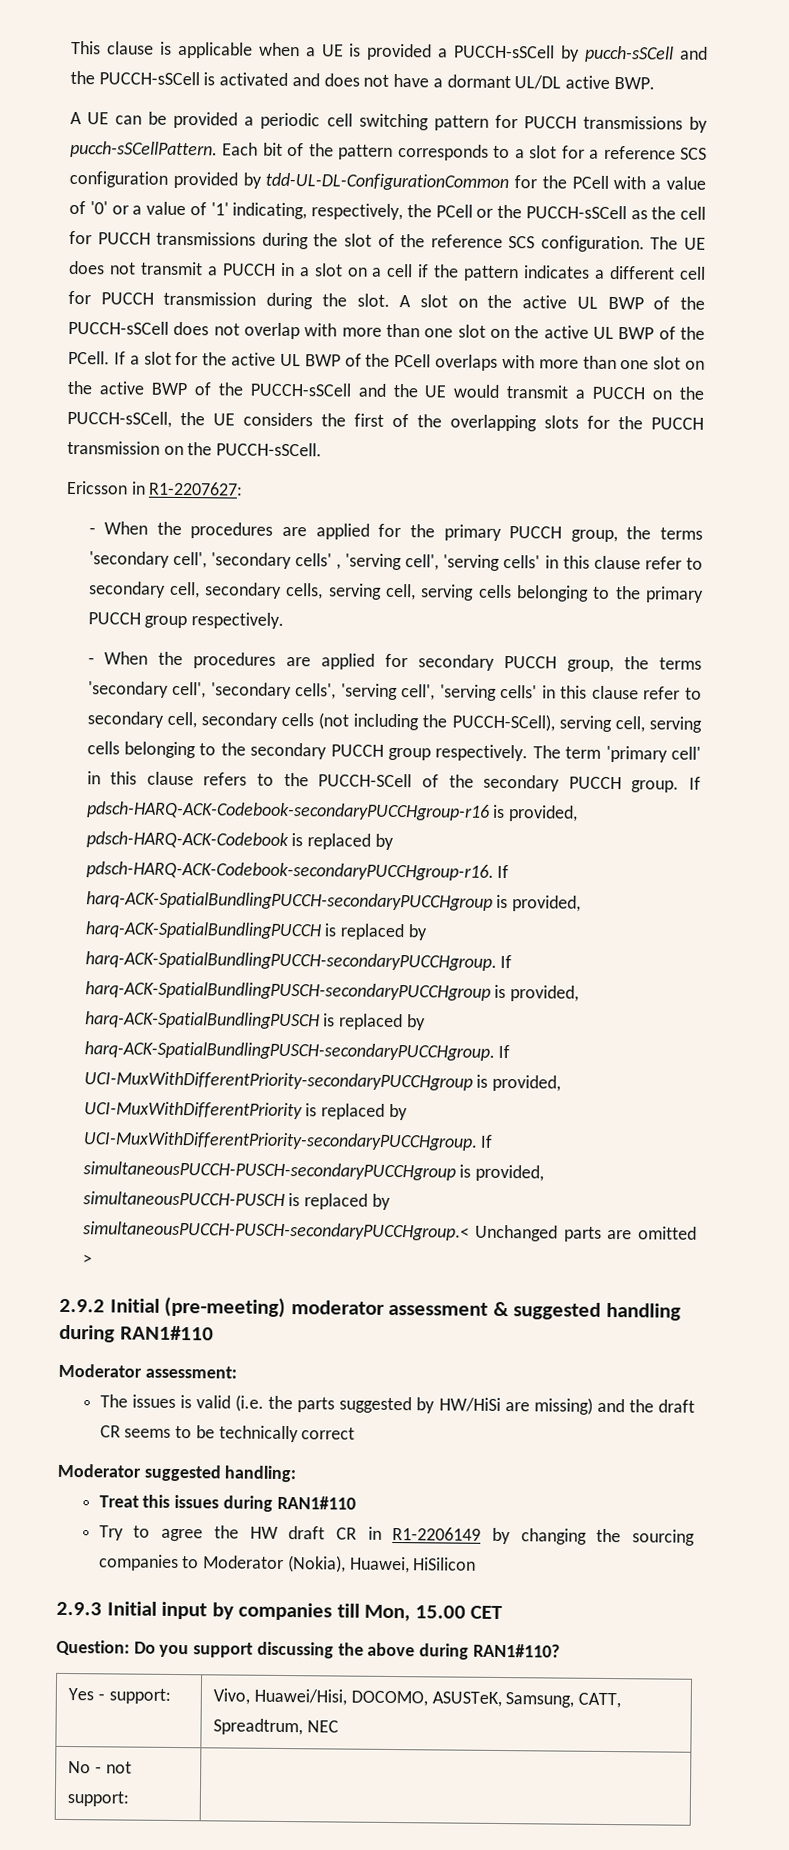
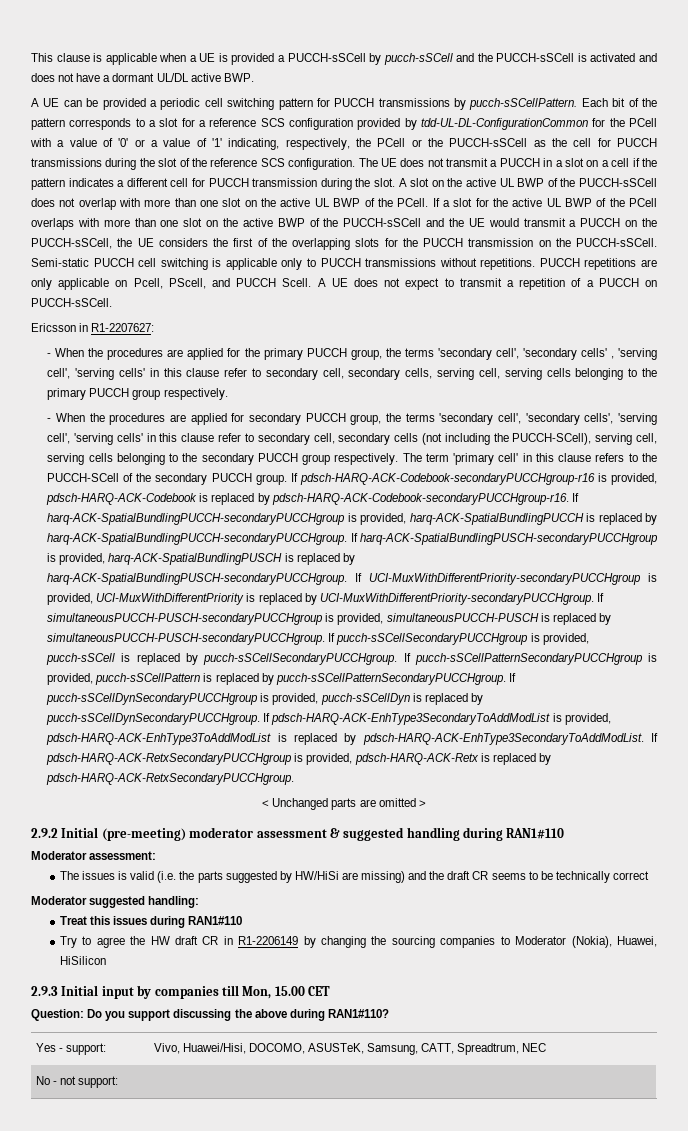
(323, 449) none -> [31,258,657,270] [31,278,657,290] [31,298,112,307] Semi-static PUCCH cell switching is applicable only to PUCCH transmissions without repetitions. PUCCH repetitions are only applicable on Pcell, PScell, and PUCCH Scell. A UE does not expect to transmit a repetition of a PUCCH on PUCCH-sSCell.
[82,1221,470,1241] simultaneousPUCCH-PUSCH-secondaryPUCCHgroup.< -> [47,633,589,645] [46,653,657,665] [47,673,516,685] [46,693,483,705] [46,713,611,725] [46,733,658,745] [46,753,551,765] [46,773,295,785] [262,800,270,807] simultaneousPUCCH-PUSCH-secondaryPUCCHgroup. If pucch-sSCellSecondaryPUCCHgroup is provided, pucch-sSCell is replaced by pucch-sSCellSecondaryPUCCHgroup. If pucch-sSCellPatternSecondaryPUCCHgroup is provided, pucch-sSCellPattern is replaced by pucch-sSCellPatternSecondaryPUCCHgroup. If pucch-sSCellDynSecondaryPUCCHgroup is provided, pucch-sSCellDyn is replaced by pucch-sSCellDynSecondaryPUCCHgroup. If pdsch-HARQ-ACK-EnhType3SecondaryToAddModList is provided, pdsch-HARQ-ACK-EnhType3ToAddModList is replaced by pdsch-HARQ-ACK-EnhType3SecondaryToAddModList. If pdsch-HARQ-ACK-RetxSecondaryPUCCHgroup is provided, pdsch-HARQ-ACK-Retx is replaced by pdsch-HARQ-ACK-RetxSecondaryPUCCHgroup. // <

